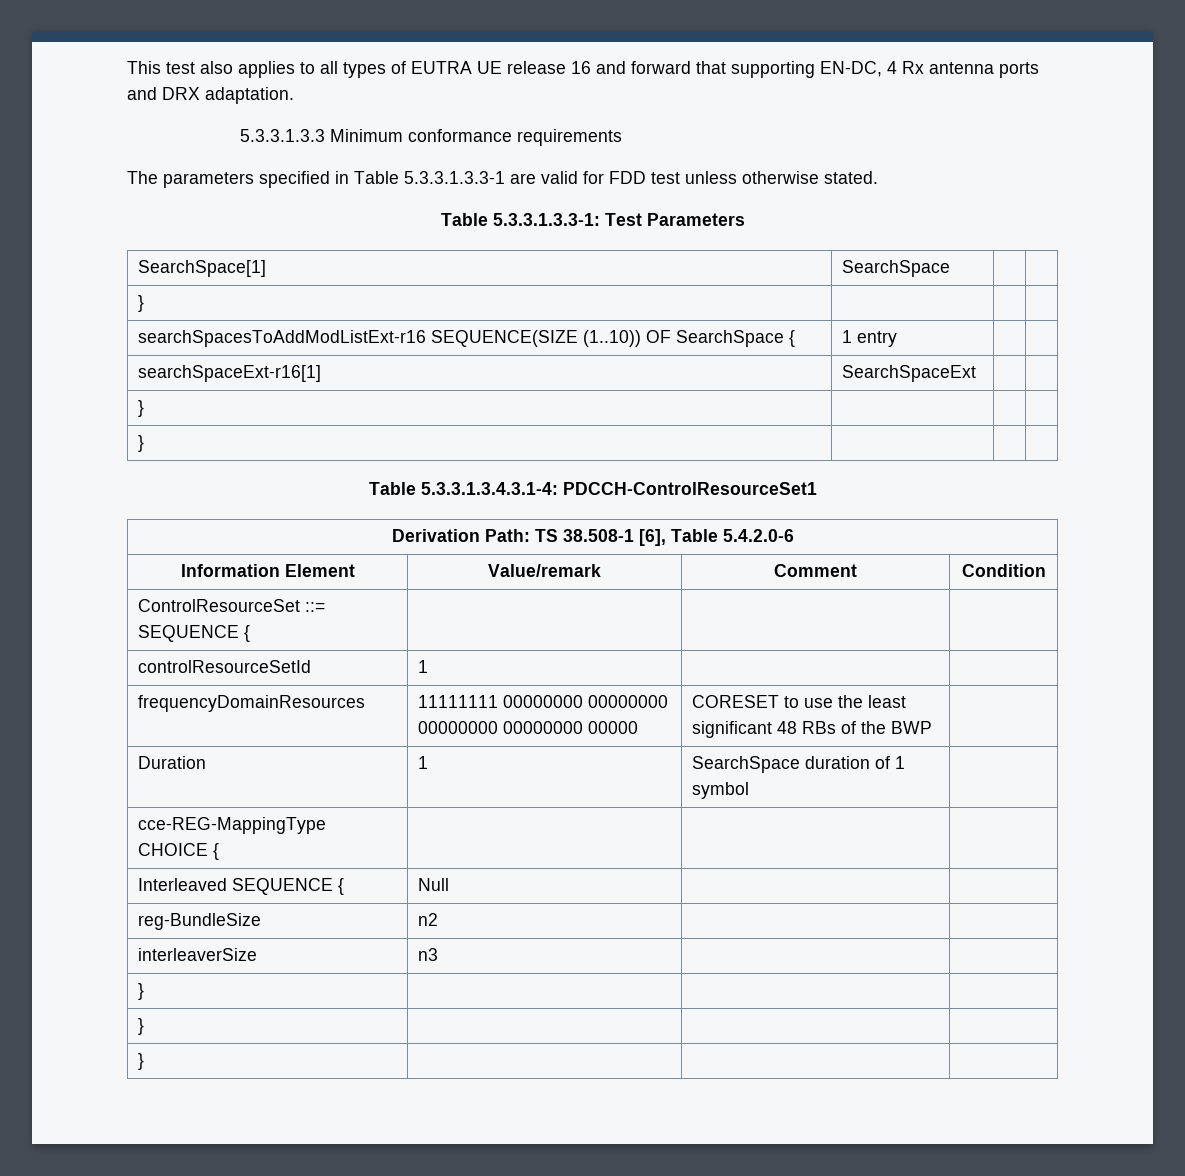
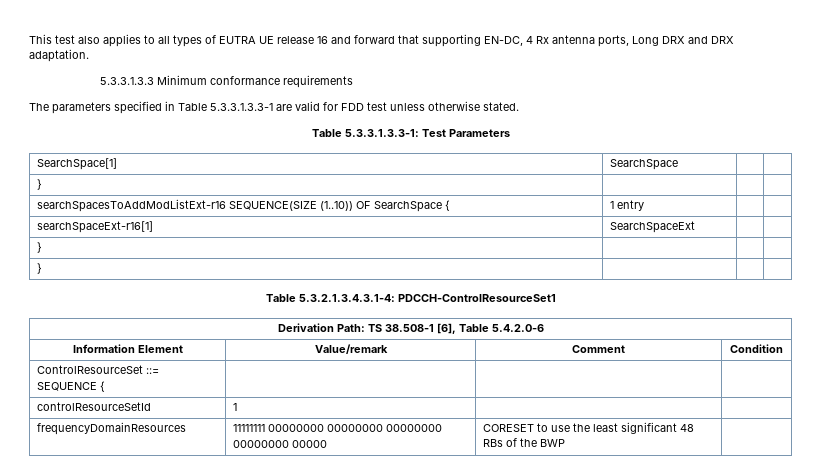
[999,62,1039,78] ports -> [598,35,685,47] ports, Long DRX
[420,482,558,495] 5.3.3.1.3.4.3.1-4: -> [298,294,395,302] 5.3.2.1.3.4.3.1-4:
[138,756,207,769] [418,756,429,769] [692,756,906,773] [692,782,750,799] [138,817,327,834] [138,843,220,860] [138,878,345,895] [418,878,450,891] [138,913,262,930] [418,913,439,926] [138,948,258,961] [418,948,439,961] [138,983,145,1000] [138,1018,145,1035] [138,1053,145,1070] // Duration | 1 | SearchSpace duration of 1 symbol | // cce-REG-MappingType CHOICE { | | | // Interleaved SEQUENCE { | Null | | // reg-BundleSize | n2 | | // interleaverSize | n3 | | // } | | | // } | | | // } | | | -> (565, 443) none

